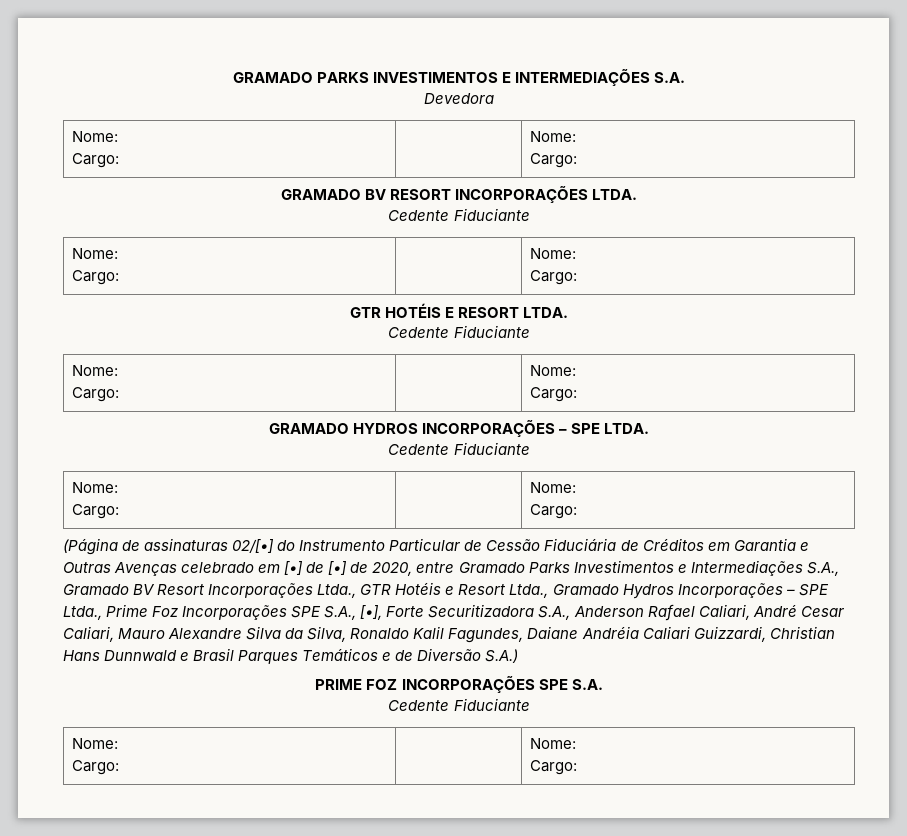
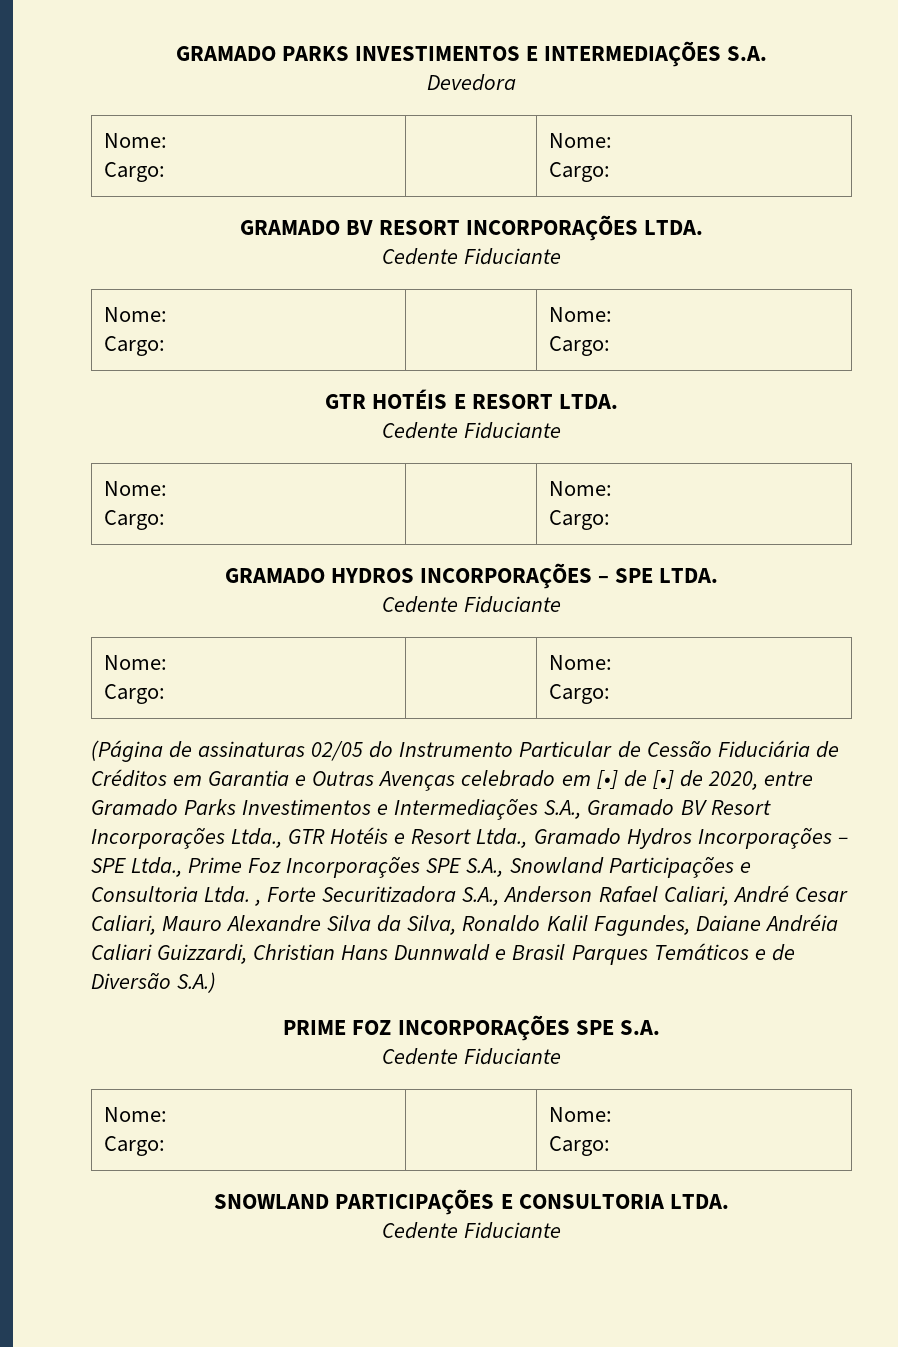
[232,539,275,553] 02/[•] -> [311,741,364,761] 02/05
[360,605,383,620] [•], -> [509,856,751,878] [91,886,262,906] Snowland Participações e Consultoria Ltda. ,
(577, 767) none -> [214,1189,729,1215] [381,1222,562,1239] // SNOWLAND PARTICIPAÇÕES E CONSULTORIA LTDA. // Cedente Fiduciante

